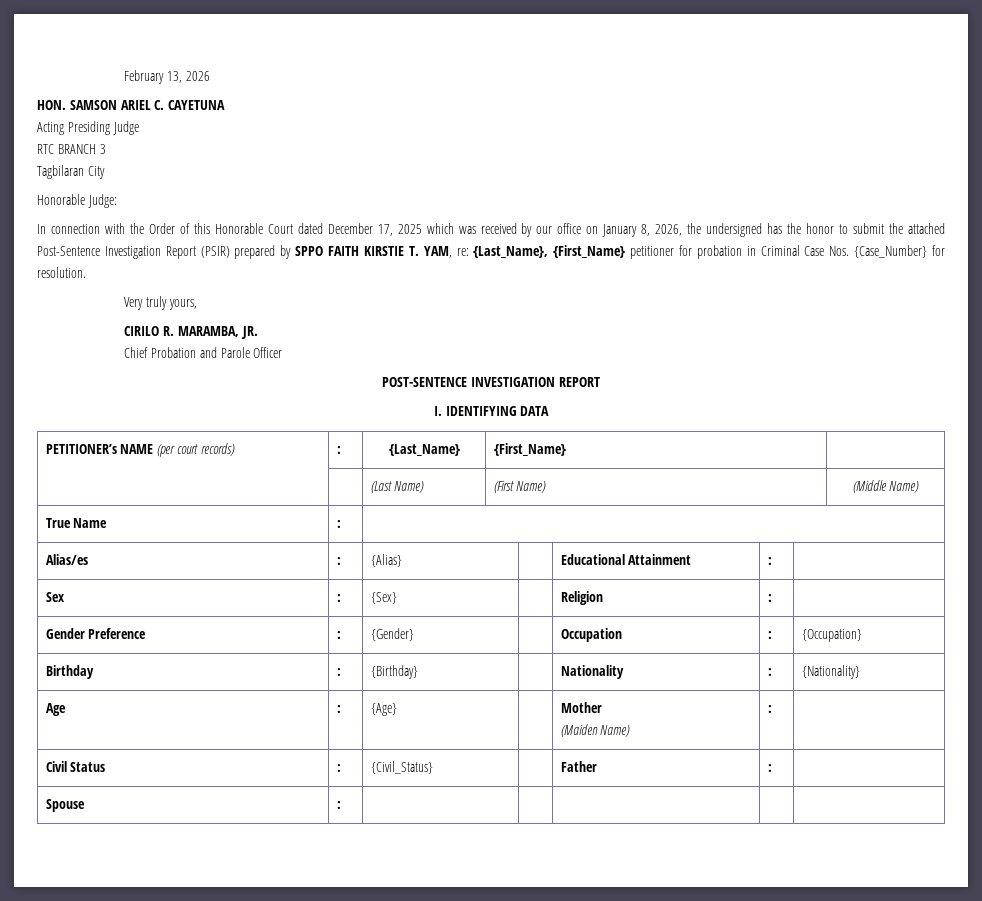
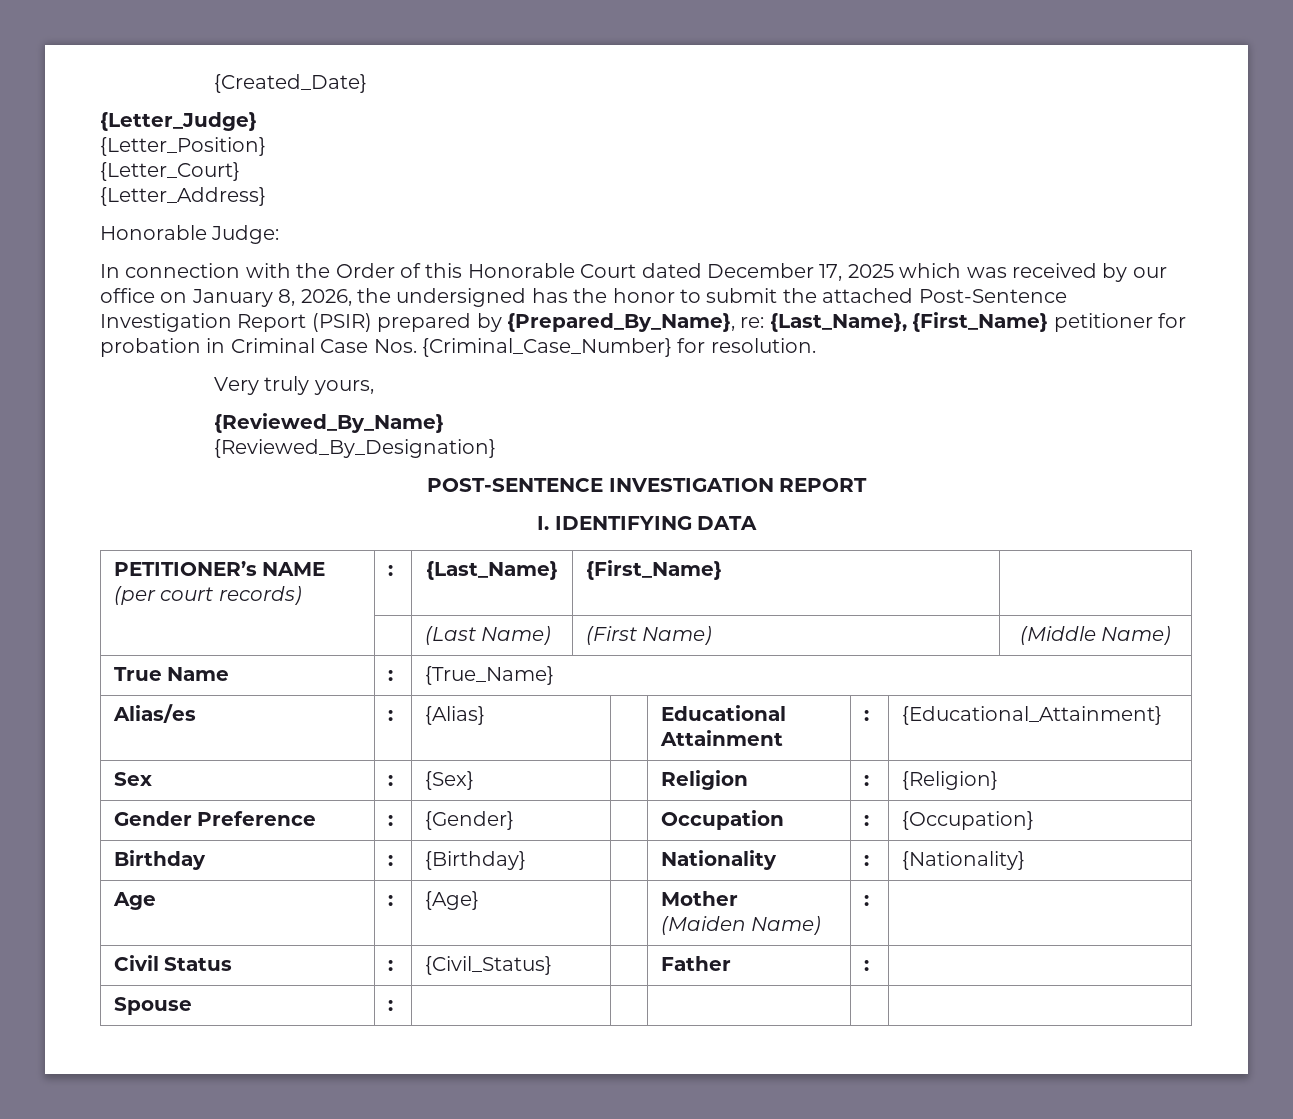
[124,70,210,84] [37,100,226,110] [37,121,139,135] [37,144,106,154] [37,165,105,179] February 13, 2026 // HON. SAMSON ARIEL C. CAYETUNA // Acting Presiding Judge // RTC BRANCH 3 // Tagbilaran City -> [213,74,367,93] [100,112,257,131] [100,137,266,156] [100,162,240,181] [100,187,266,206] {Created_Date} // {Letter_Judge} // {Letter_Position} // {Letter_Court} // {Letter_Address}
[295,246,452,258] SPPO FAITH KIRSTIE T. YAM, -> [506,313,735,332] {Prepared_By_Name},
[854,245,928,258] {Case_Number} -> [422,338,672,357] {Criminal_Case_Number}
[124,326,258,339] [124,347,283,358] CIRILO R. MARAMBA, JR. // Chief Probation and Parole Officer -> [213,413,444,433] [213,439,496,458] {Reviewed_By_Name} // {Reviewed_By_Designation}
(341, 524) none -> [424,666,554,685] {True_Name}
(772, 561) none -> [901,706,1162,725] {Educational_Attainment}
(772, 598) none -> [901,771,998,790] {Religion}

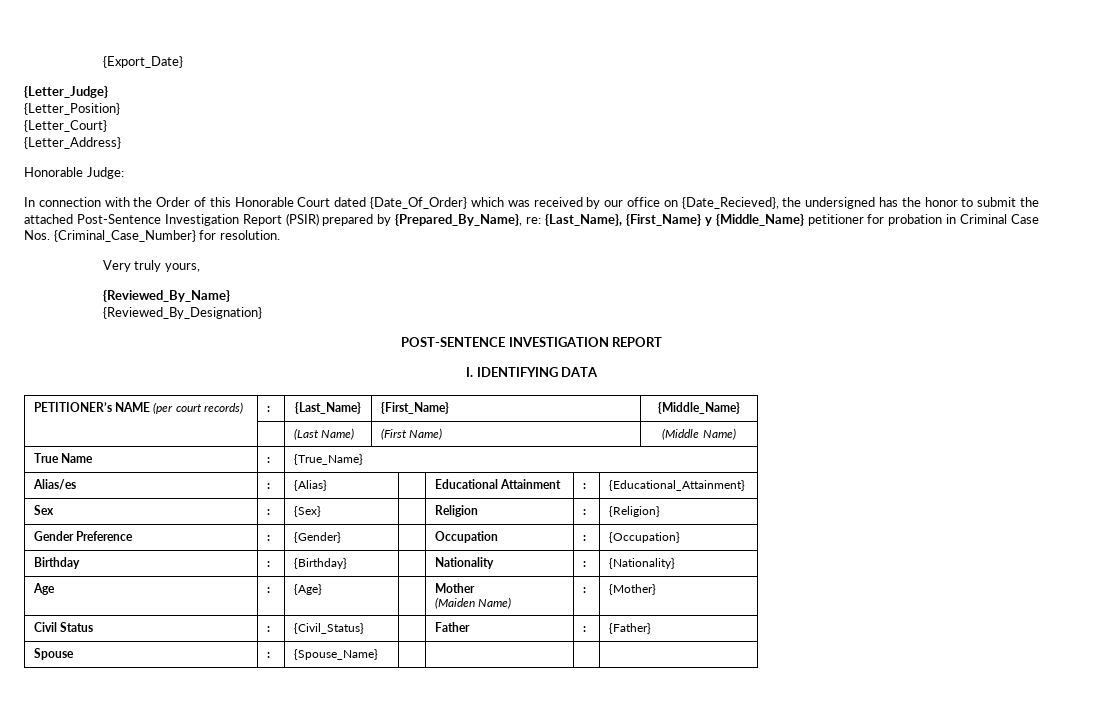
[213,74,367,93] {Created_Date} -> [102,56,183,68] {Export_Date}
[706,263,894,281] December 17, 2025 -> [370,197,468,209] {Date_Of_Order}
[191,289,352,307] January 8, 2026, -> [681,197,779,209] {Date_Recieved},
(1049, 322) none -> [704,214,804,226] y {Middle_Name}
(722, 570) none -> [658,402,740,414] {Middle_Name}
(869, 900) none -> [609,584,657,595] {Mother}
(869, 965) none -> [609,623,652,634] {Father}
(393, 1005) none -> [294,649,379,660] {Spouse_Name}

